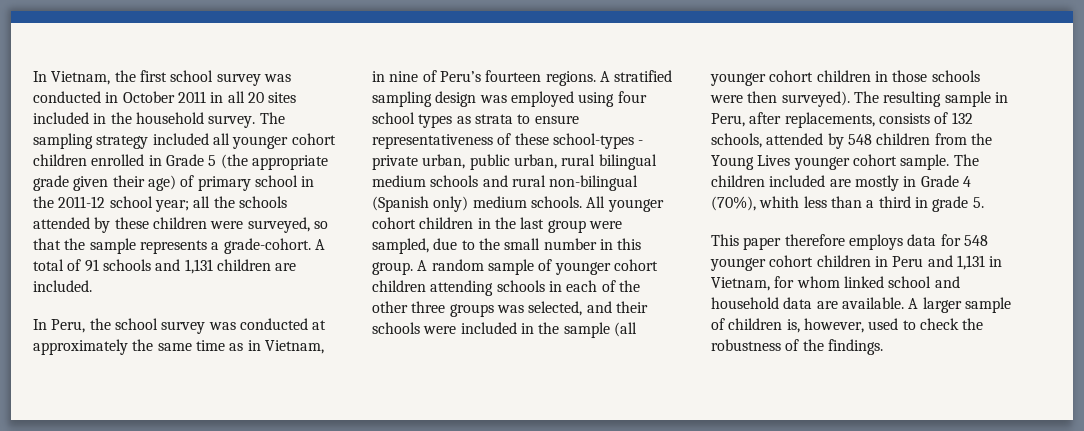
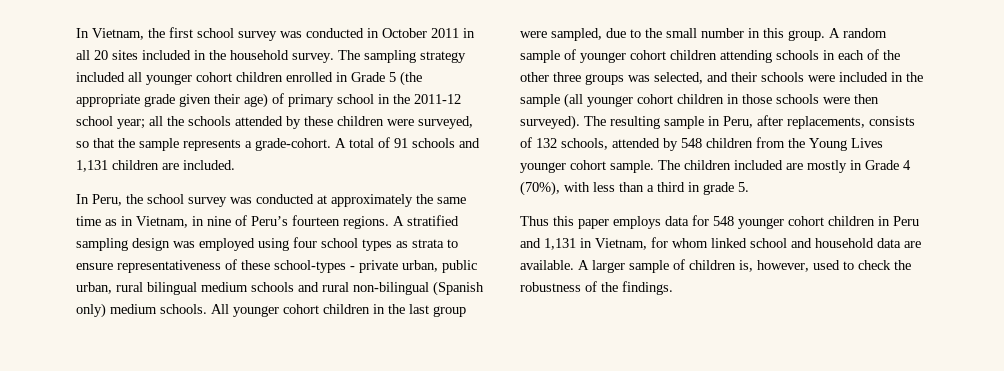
[759,196,800,208] whith -> [564,182,590,192] with
[711,234,845,250] This paper therefore -> [520,216,609,229] Thus this paper

